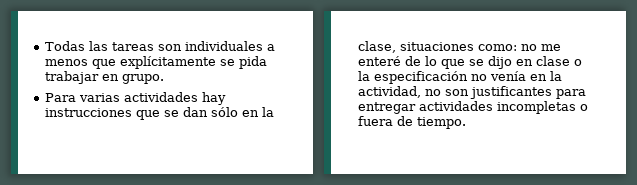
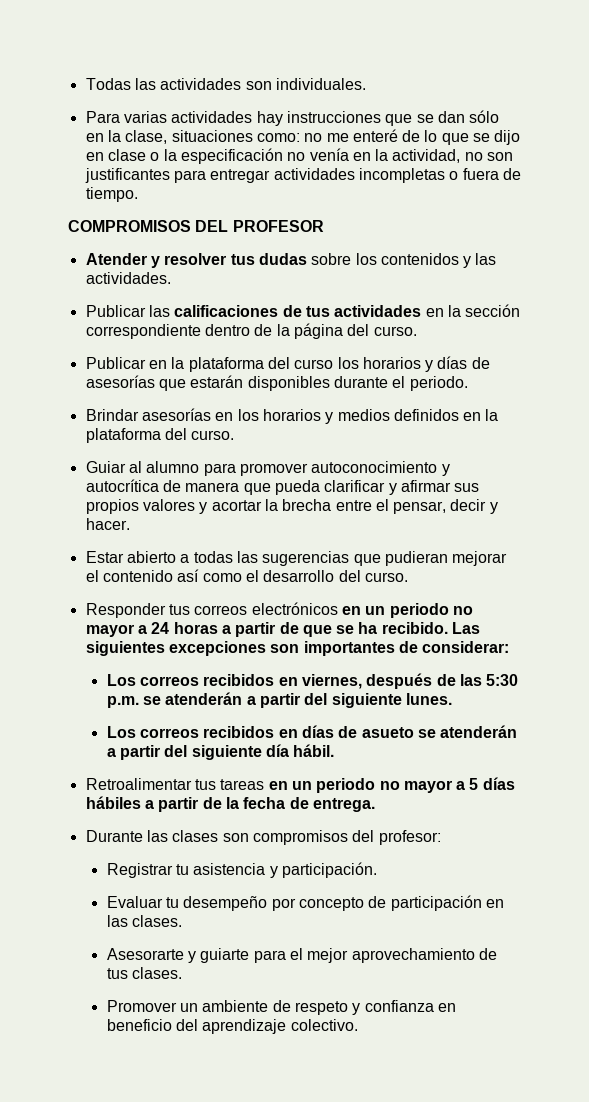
[111,41,275,51] [44,56,267,69] [44,71,164,84] tareas son individuales a menos que explícitamente se pida trabajar en grupo. -> [160,78,366,90] actividades son individuales.
(466, 123) none -> [68,220,324,232] [85,253,497,268] [85,272,171,284] [85,304,521,317] [85,323,417,339] [85,356,490,372] [85,375,468,391] [85,408,499,424] [85,428,235,443] [85,461,450,476] [85,479,480,495] [85,499,498,514] [85,518,130,530] [85,551,508,566] [85,569,408,582] [85,602,473,618] [85,622,481,637] [85,641,510,656] [106,673,519,689] [106,692,453,708] [106,725,518,738] [106,744,335,760] [85,777,515,793] [85,796,375,812] [85,830,441,845] [106,862,378,878] [106,895,505,911] [106,915,183,927] [106,948,498,963] [106,967,183,979] [106,1000,457,1015] [106,1019,358,1034] // COMPROMISOS DEL PROFESOR // Atender y resolver tus dudas sobre los contenidos y las actividades. // Publicar las calificaciones de tus actividades en la sección correspondiente dentro de la página del curso. // Publicar en la plataforma del curso los horarios y días de asesorías que estarán disponibles durante el periodo. // Brindar asesorías en los horarios y medios definidos en la plataforma del curso. // Guiar al alumno para promover autoconocimiento y autocrítica de manera que pueda clarificar y afirmar sus propios valores y acortar la brecha entre el pensar, decir y hacer. // Estar abierto a todas las sugerencias que pudieran mejorar el contenido así como el desarrollo del curso. // Responder tus correos electrónicos en un periodo no mayor a 24 horas a partir de que se ha recibido. Las siguientes excepciones son importantes de considerar: // Los correos recibidos en viernes, después de las 5:30 p.m. se atenderán a partir del siguiente lunes. // Los correos recibidos en días de asueto se atenderán a partir del siguiente día hábil. // Retroalimentar tus tareas en un periodo no mayor a 5 días hábiles a partir de la fecha de entrega. // Durante las clases son compromisos del profesor: // Registrar tu asistencia y participación. // Evaluar tu desempeño por concepto de participación en las clases. // Asesorarte y guiarte para el mejor aprovechamiento de tus clases. // Promover un ambiente de respeto y confianza en beneficio del aprendizaje colectivo.

